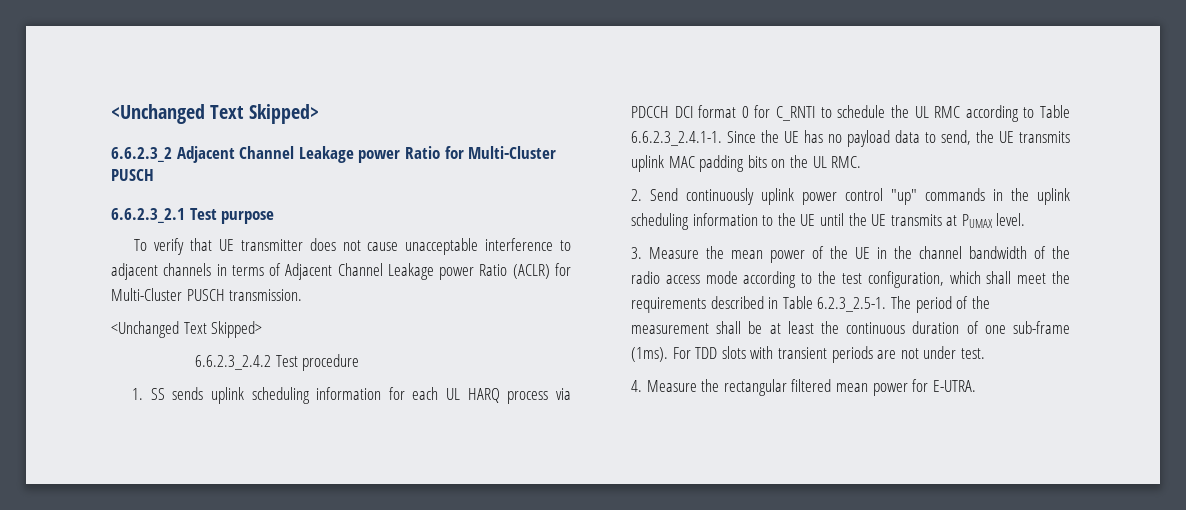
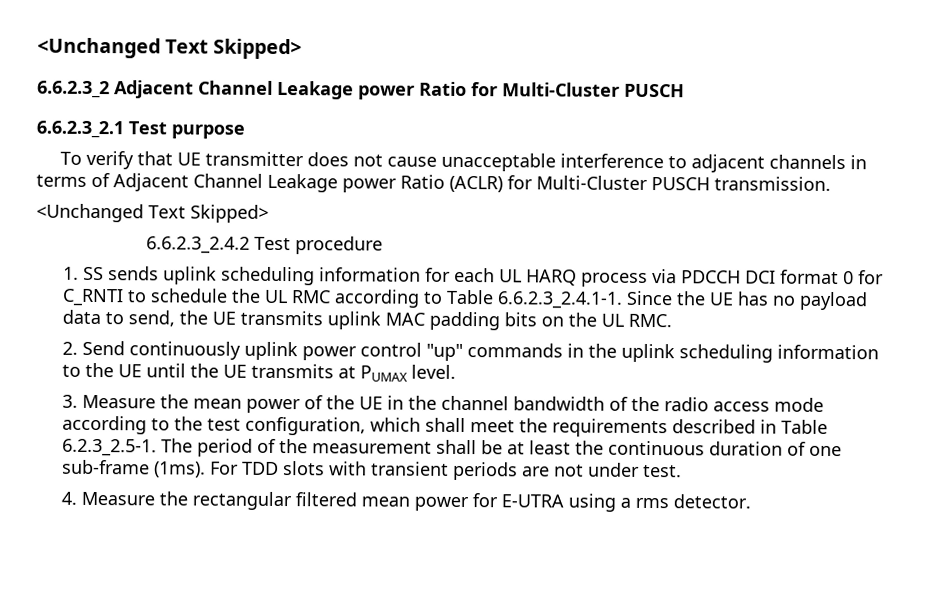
[932,380,976,392] E-UTRA. -> [501,493,752,512] E-UTRA using a rms detector.

